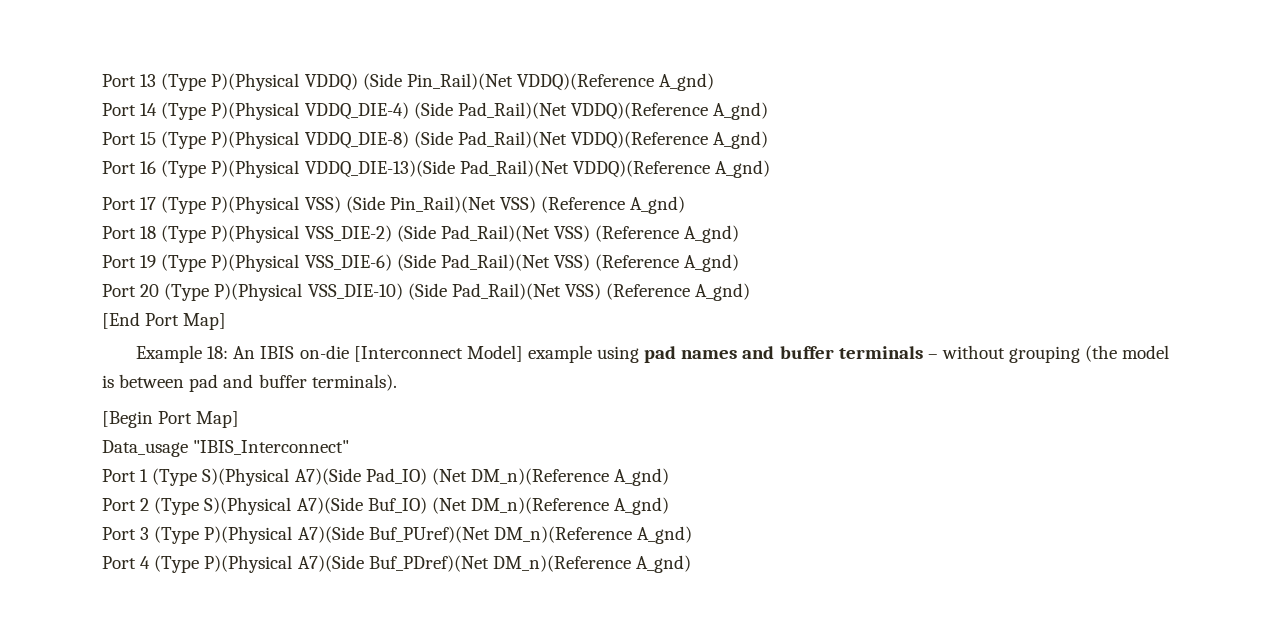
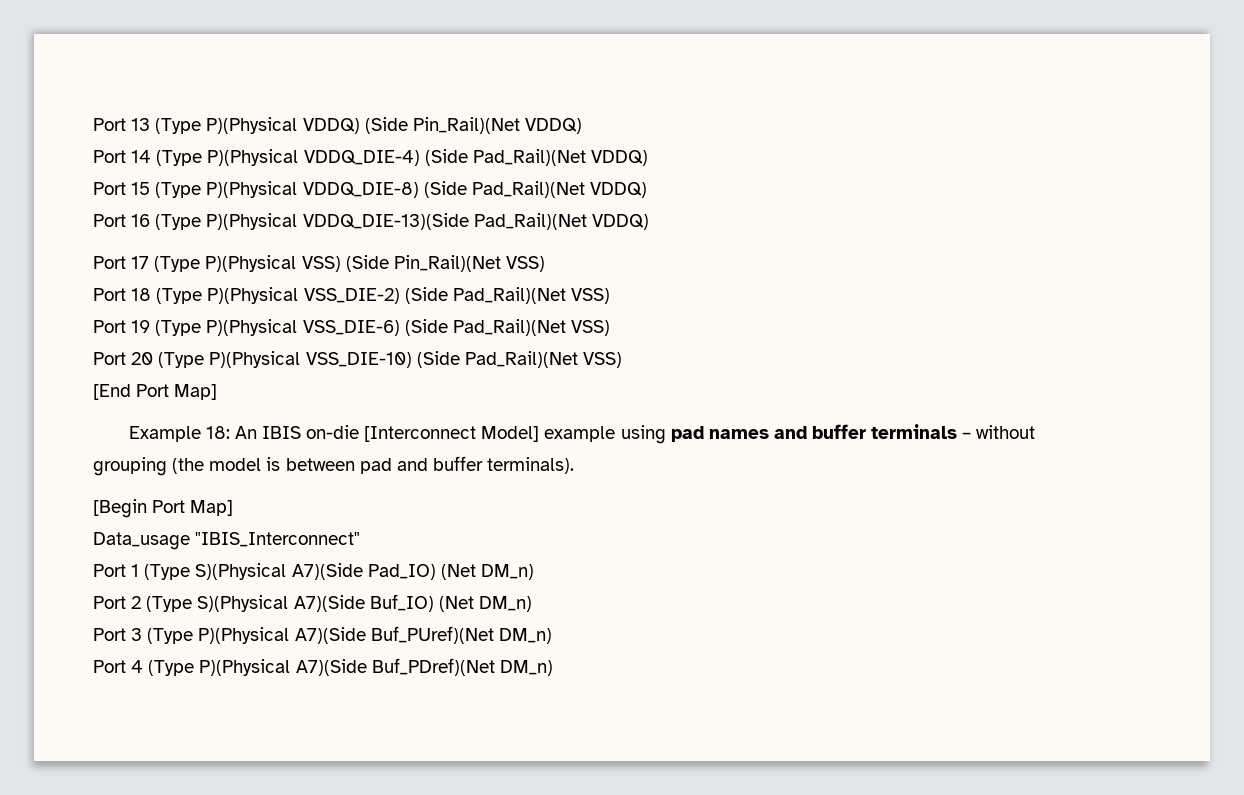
[516,73,715,91] VDDQ)(Reference A_gnd) -> [524,118,582,134] VDDQ)
[570,102,769,120] VDDQ)(Reference A_gnd) -> [590,150,648,166] VDDQ)
[570,131,769,149] VDDQ)(Reference A_gnd) -> [589,182,647,198] VDDQ)
[572,160,770,178] VDDQ)(Reference A_gnd) -> [591,214,649,230] VDDQ)
[541,196,686,214] (Reference A_gnd) -> (545, 264) none
[595,225,740,243] (Reference A_gnd) -> (610, 296) none
[595,254,740,272] (Reference A_gnd) -> (610, 328) none
[606,283,751,301] (Reference A_gnd) -> (622, 360) none
[470,468,670,486] DM_n)(Reference A_gnd) -> [480,564,534,580] DM_n)
[470,497,670,515] DM_n)(Reference A_gnd) -> [478,596,532,612] DM_n)
[493,526,692,544] DM_n)(Reference A_gnd) -> [498,628,552,644] DM_n)
[492,555,691,573] DM_n)(Reference A_gnd) -> [499,660,553,676] DM_n)

